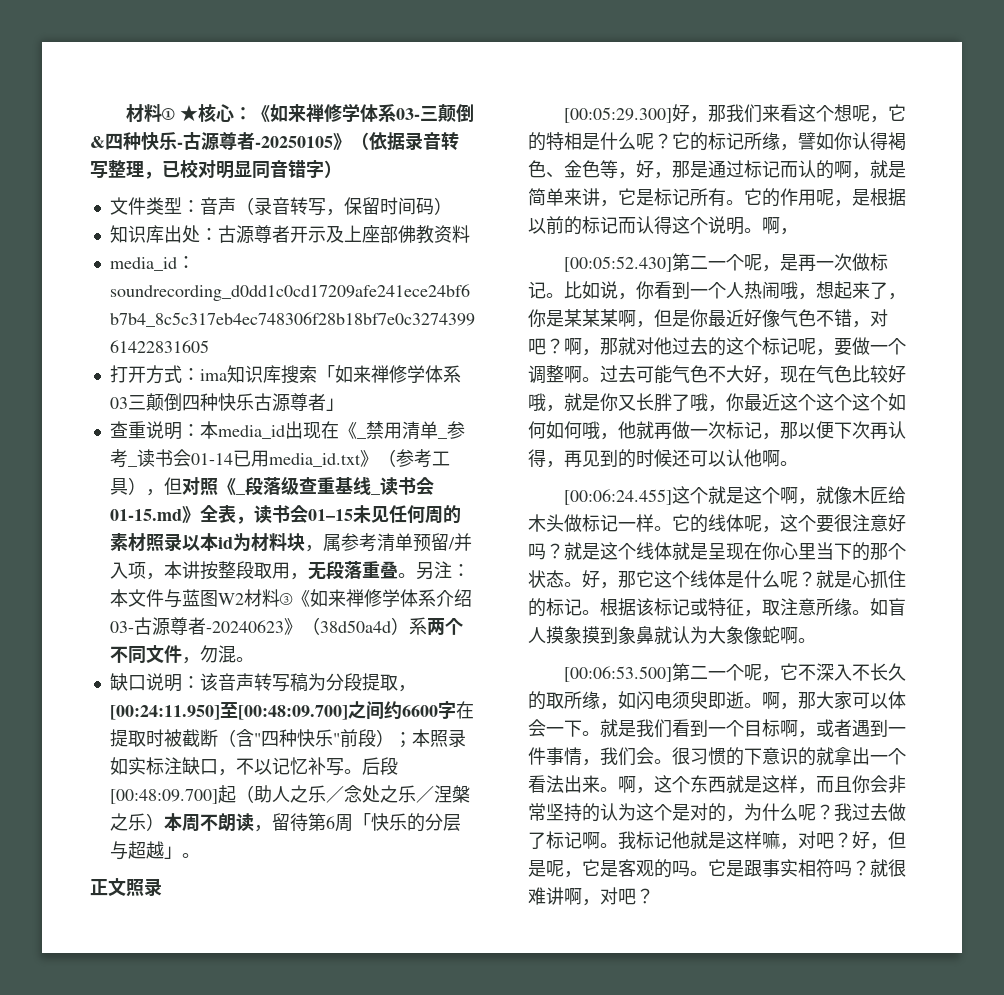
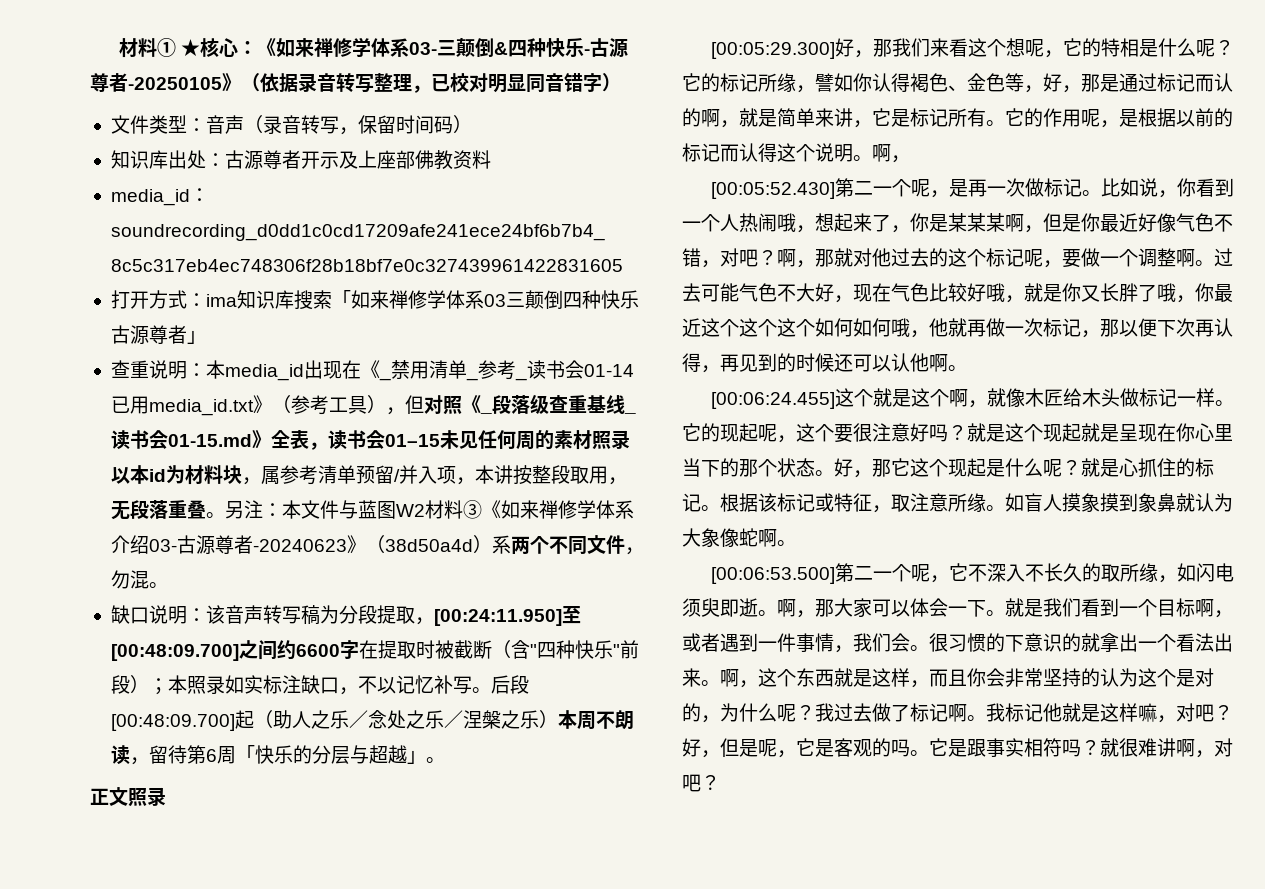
[708,514,744,532] 线体 -> [720,423,758,442] 现起
[636,542,672,560] 线体 -> [1043,423,1081,442] 现起
[690,570,726,588] 线体 -> [948,458,986,477] 现起

